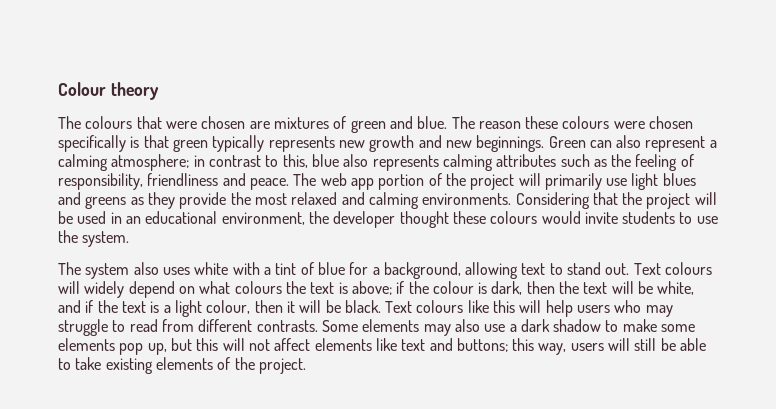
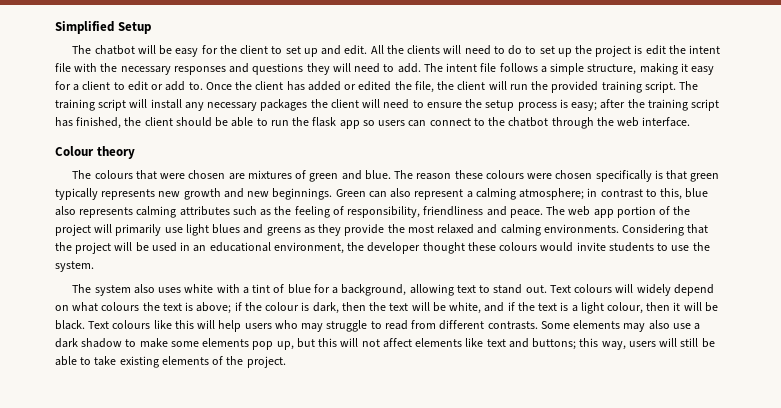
(58, 89) none -> [55,21,151,34] [72,45,721,57] [55,63,715,75] [55,81,699,93] [55,99,720,111] [55,117,691,129] Simplified Setup // The chatbot will be easy for the client to set up and edit. All the clients will need to do to set up the project is edit the intent file with the necessary responses and questions they will need to add. The intent file follows a simple structure, making it easy for a client to edit or add to. Once the client has added or edited the file, the client will run the provided training script. The training script will install any necessary packages the client will need to ensure the setup process is easy; after the training script has finished, the client should be able to run the flask app so users can connect to the chatbot through the web interface. //

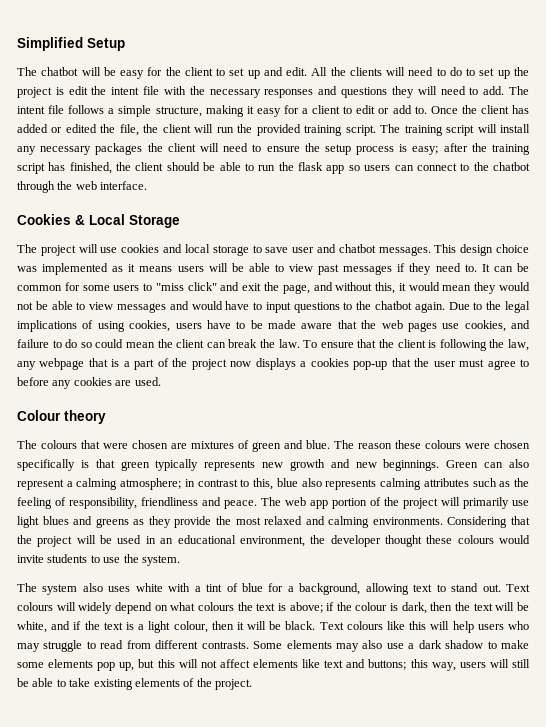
(691, 122) none -> [17,214,180,228] [17,244,529,256] [17,263,529,275] [17,282,530,294] [17,301,530,313] [17,320,530,332] [17,339,530,351] [17,358,529,370] [17,377,161,389] // Cookies & Local Storage // The project will use cookies and local storage to save user and chatbot messages. This design choice was implemented as it means users will be able to view past messages if they need to. It can be common for some users to "miss click" and exit the page, and without this, it would mean they would not be able to view messages and would have to input questions to the chatbot again. Due to the legal implications of using cookies, users have to be made aware that the web pages use cookies, and failure to do so could mean the client can break the law. To ensure that the client is following the law, any webpage that is a part of the project now displays a cookies pop-up that the user must agree to before any cookies are used.

